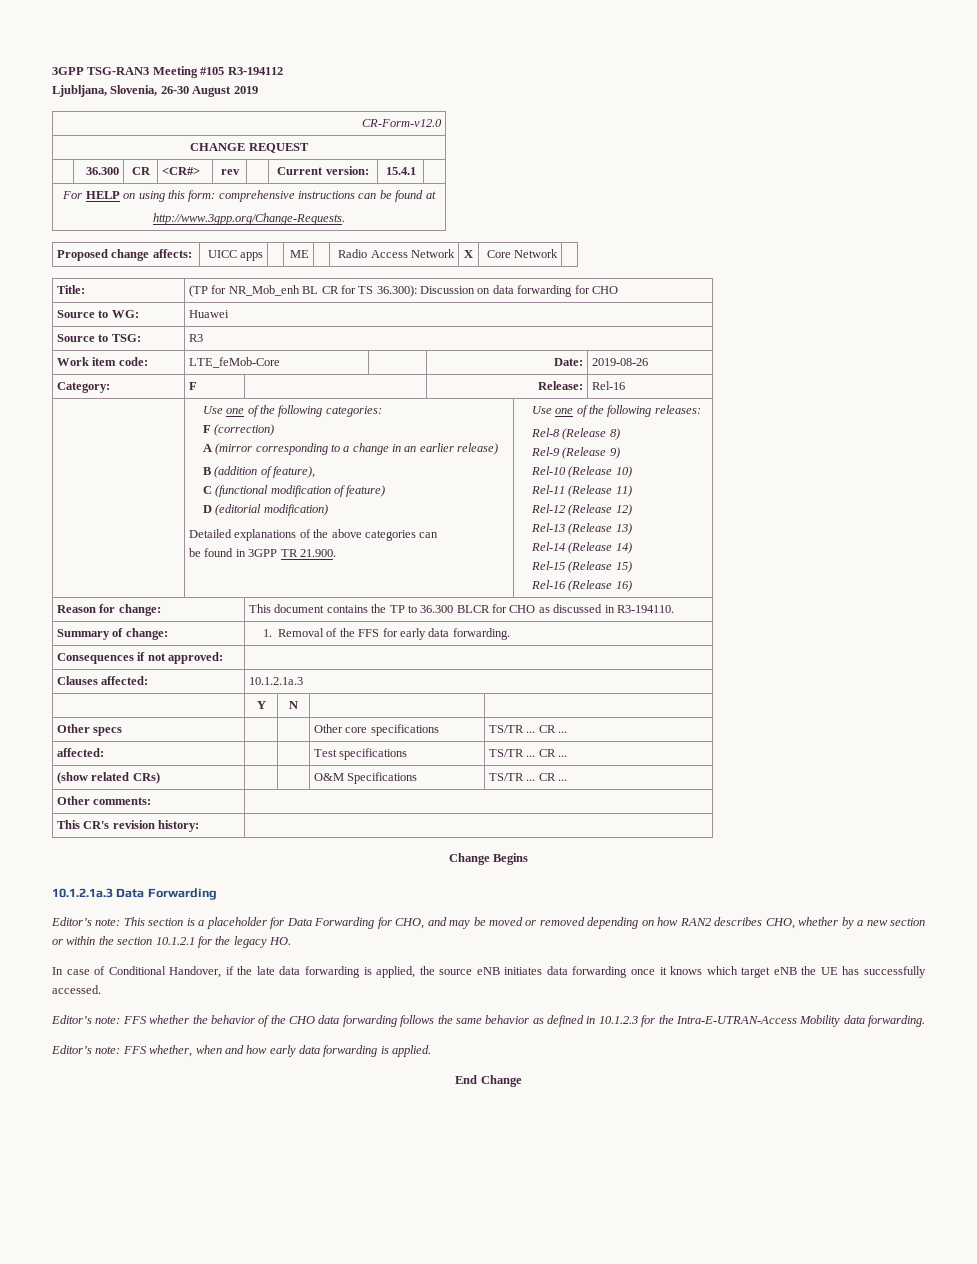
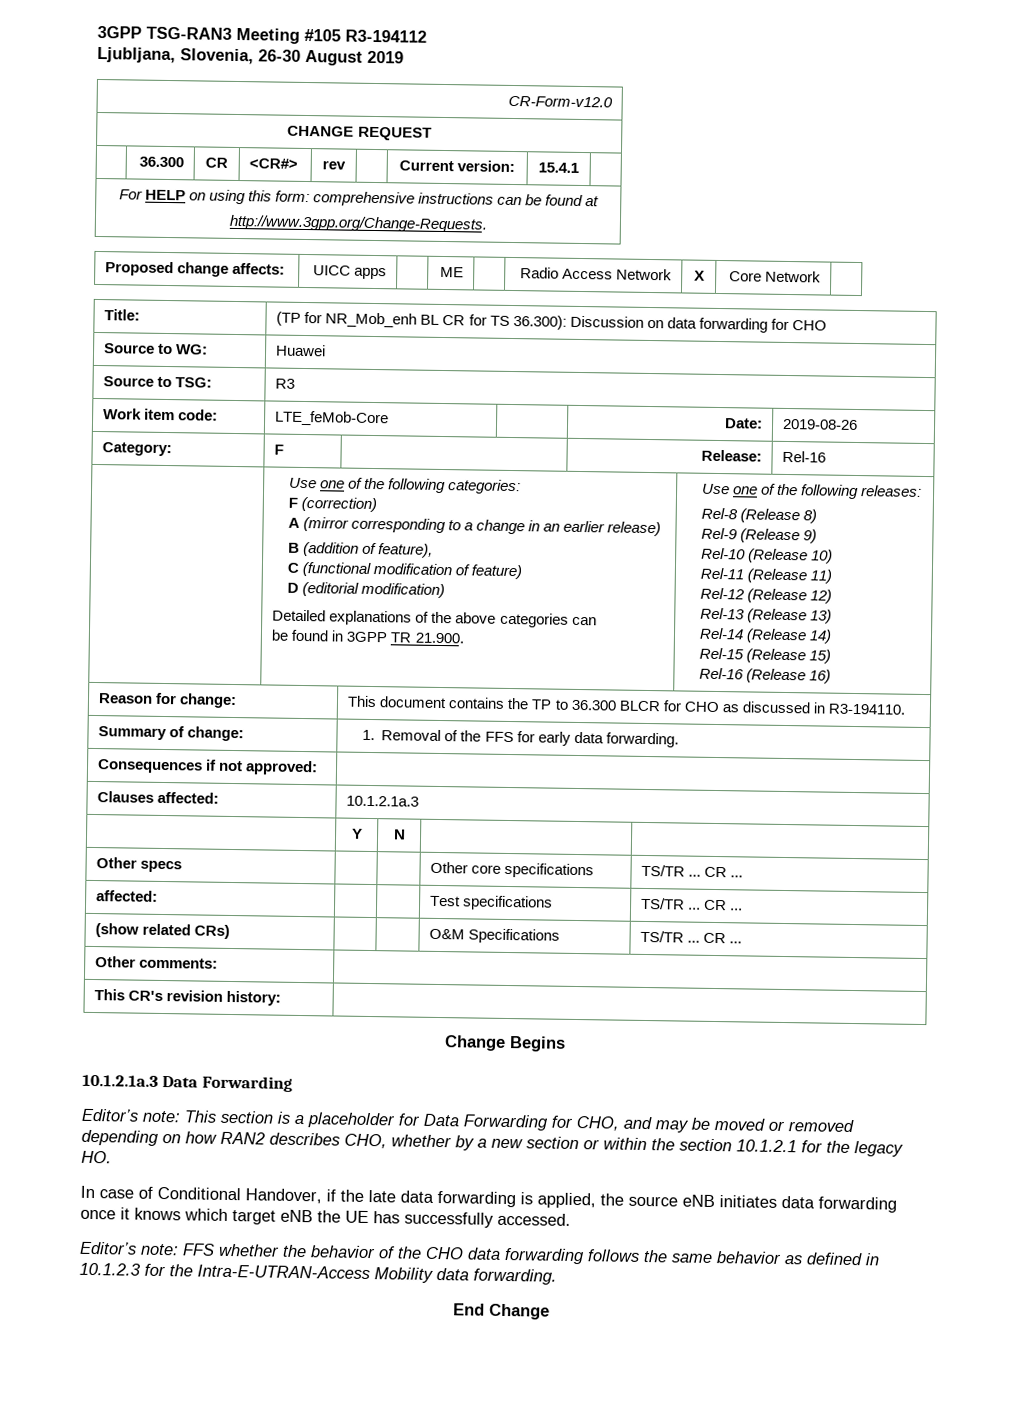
[51,1045,432,1057] // Editor’s note: FFS whether, when and how early data forwarding is applied. -> (557, 1276) none

